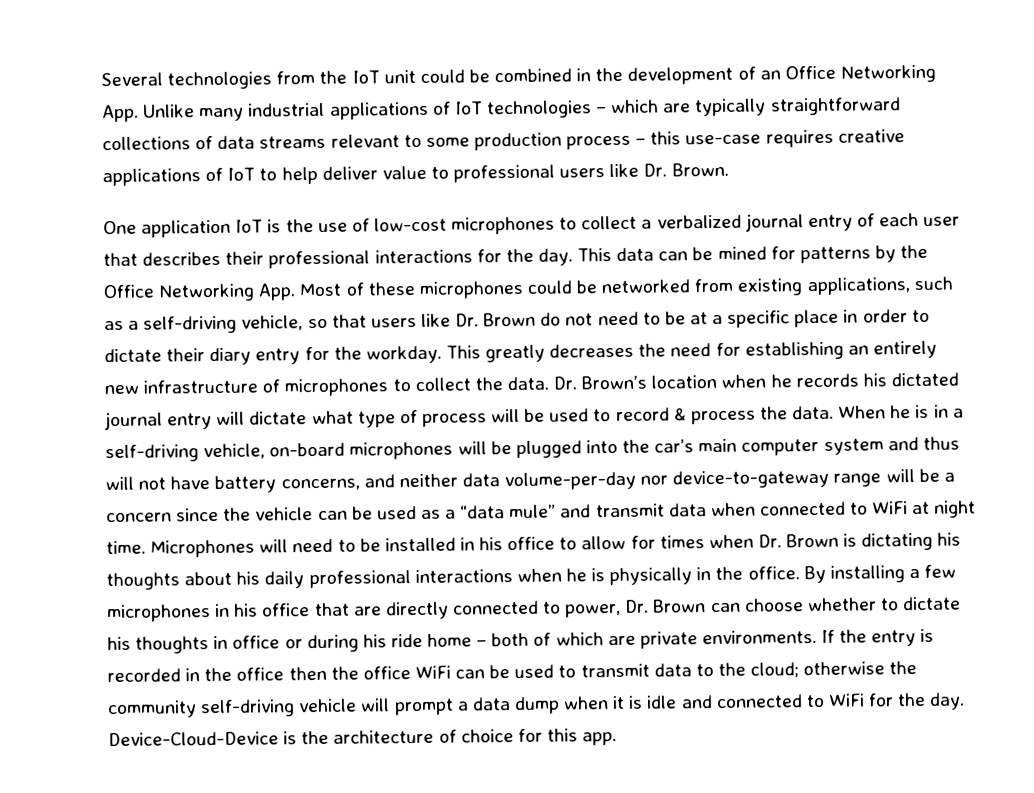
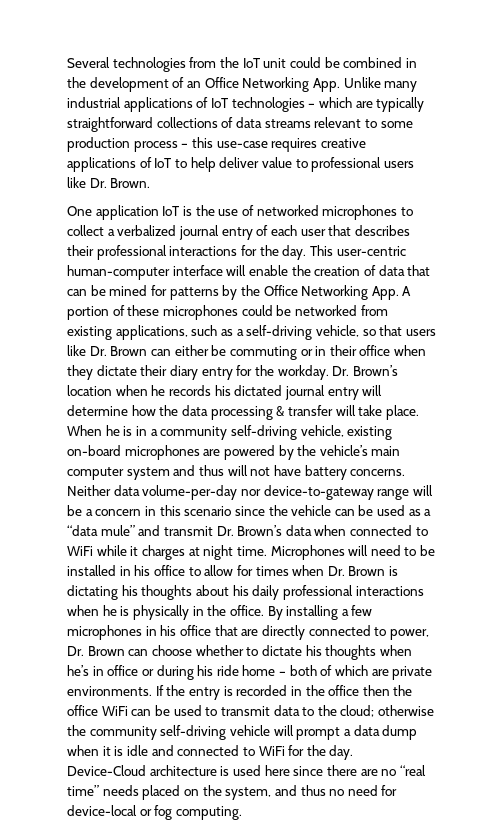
[373,217,447,232] low-cost -> [256,205,319,216] networked
[616,247,655,262] data -> [336,246,406,256] [67,265,431,280] user-centric human-computer interface will enable the creation of data that
[299,283,342,297] Most -> [402,286,412,296] [67,306,109,320] A portion
[540,309,930,328] do not need to be at a specific place in order to -> [150,345,427,360] [67,365,93,380] can either be commuting or in their office when they
[445,340,937,363] [104,376,549,397] This greatly decreases the need for establishing an entirely new infrastructure of microphones to collect the data. -> (329, 372) none
[249,405,835,428] dictate what type of process will be used to record & process the data. -> [67,405,419,420] determine how the data processing & transfer will take place.
[105,443,266,463] self-driving vehicle, -> [160,425,393,440] community self-driving vehicle, existing
[457,439,695,459] will be plugged into the car’s -> [203,445,368,460] are powered by the vehicle’s
[280,473,458,491] concerns, and neither -> [350,469,406,476] [67,485,111,496] concerns. Neither
(172, 517) none -> [144,505,232,516] in this scenario
(665, 510) none -> [216,525,283,536] Dr. Brown’s
(909, 508) none -> [96,545,185,560] while it charges
(210, 645) none -> [379,645,412,656] [67,665,89,676] when he’s
[108,728,618,747] Device-Cloud-Device is the architecture of choice for this app. -> [67,765,426,776] [67,785,398,800] [67,805,242,820] Device-Cloud architecture is used here since there are no “real time” needs placed on the system, and thus no need for device-local or fog computing.

